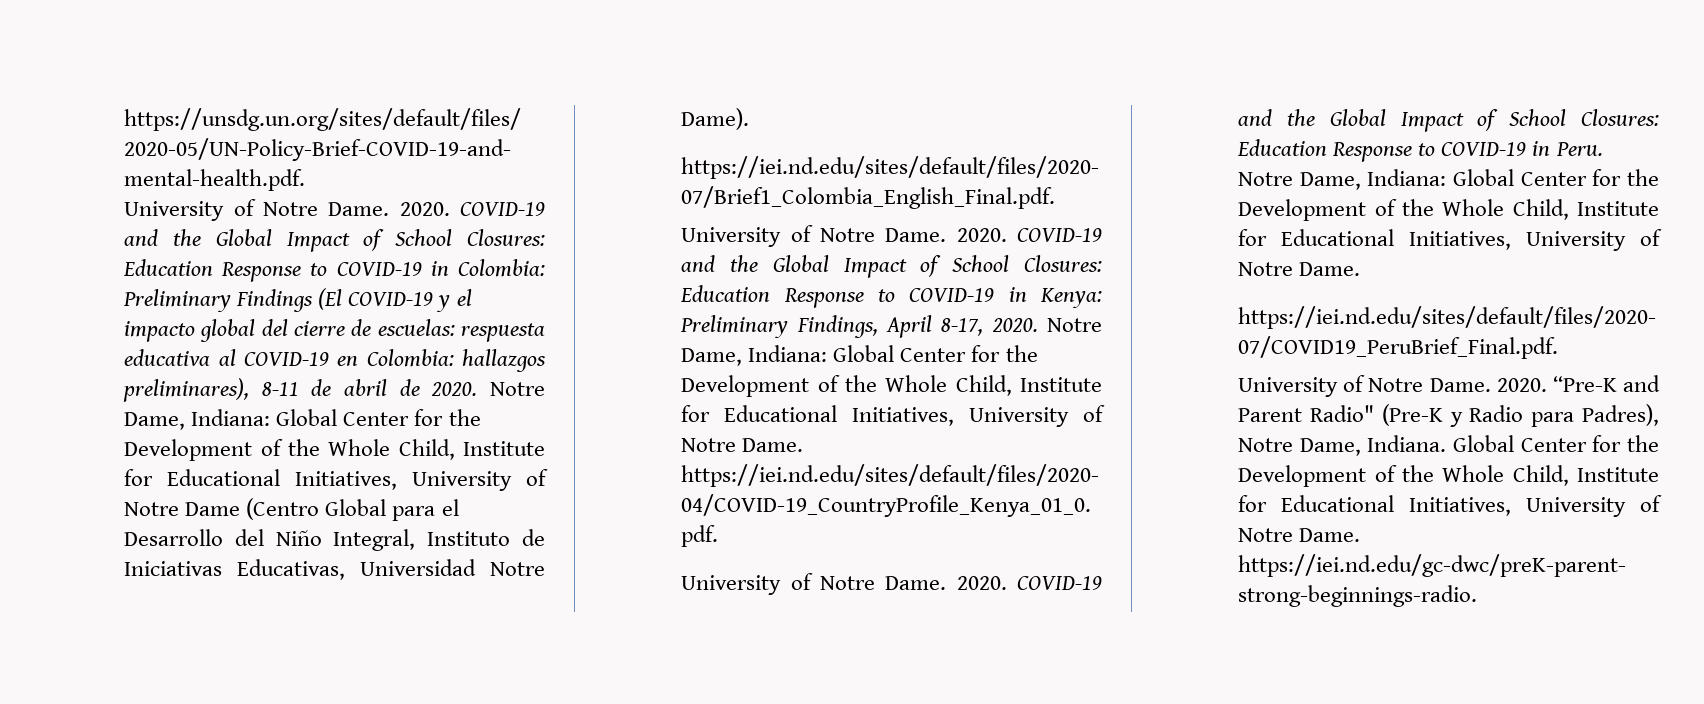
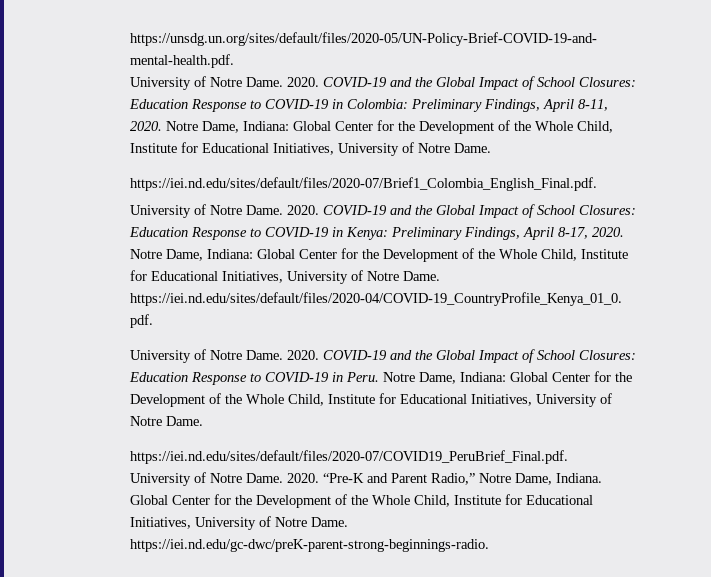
[236,288,472,312] [124,319,545,342] [124,349,546,372] [123,378,420,402] Findings (El COVID-19 y el impacto global del cierre de escuelas: respuesta educativa al COVID-19 en Colombia: hallazgos preliminares), 8-11 de abril de -> [483,99,608,112] Findings, April 8-11,
[185,498,459,521] [124,529,545,551] [124,559,545,580] [681,108,750,130] Dame (Centro Global para el Desarrollo del Niño Integral, Instituto de Iniciativas Educativas, Universidad Notre Dame). -> [453,143,491,153] Dame.
[1309,404,1659,427] Radio" (Pre-K y Radio para Padres), -> [430,473,475,485] Radio,”

